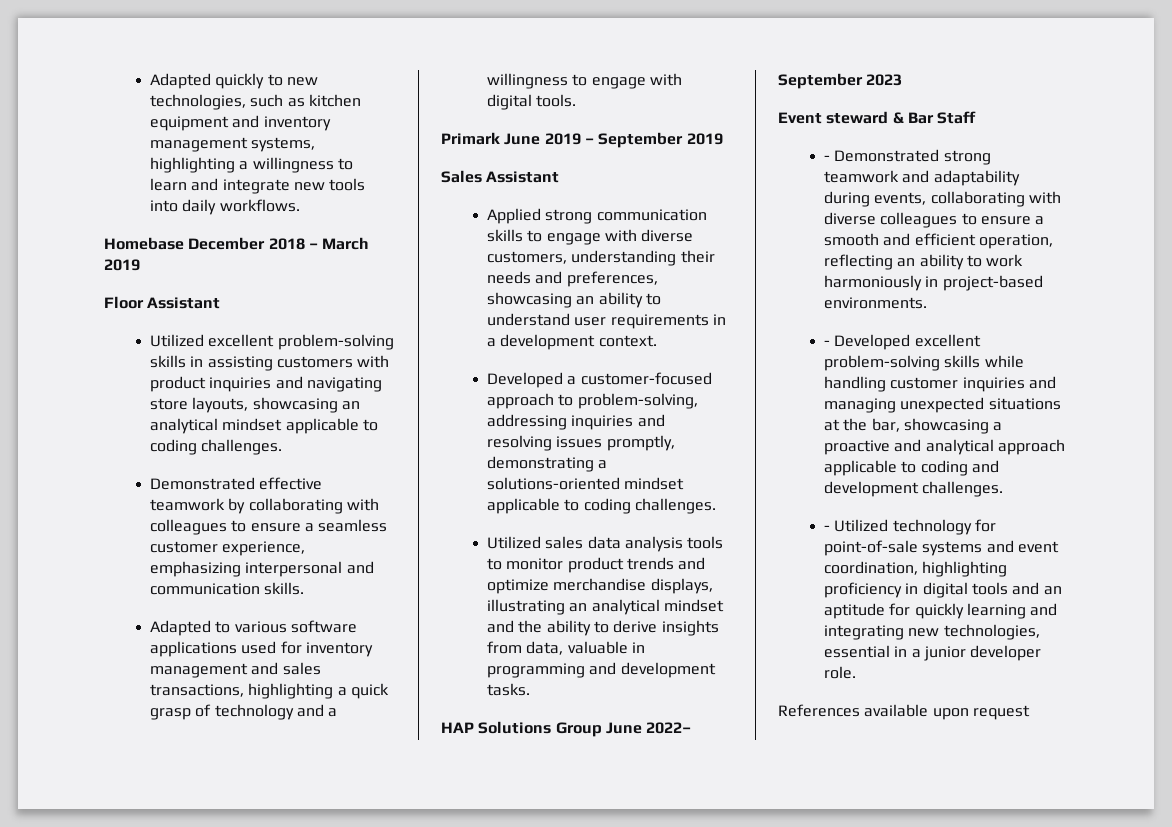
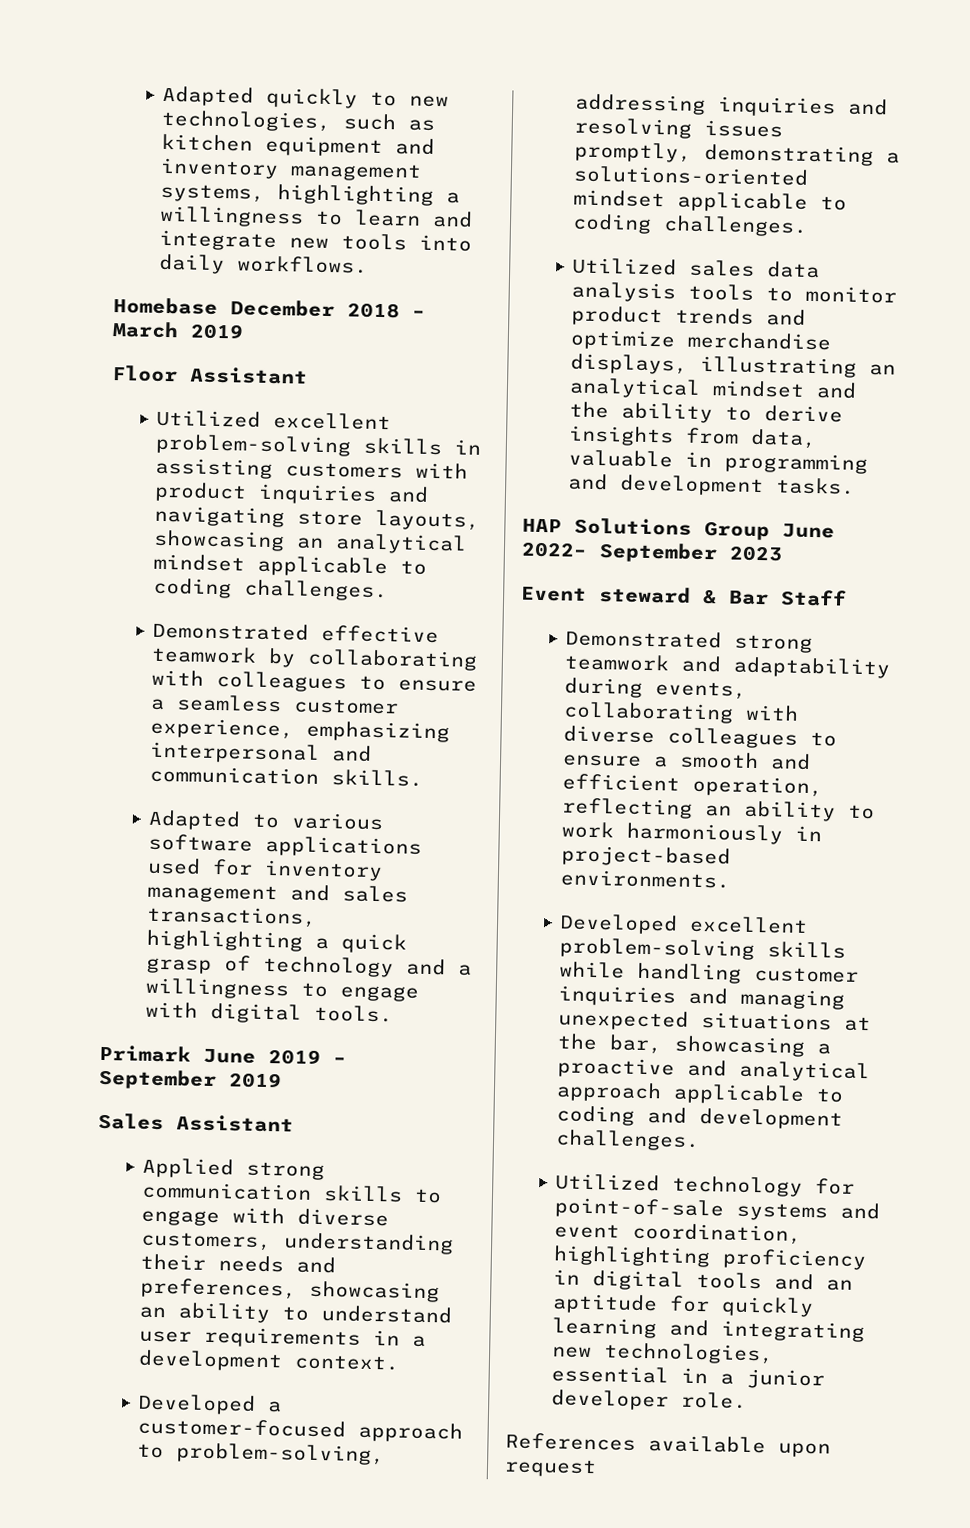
[824,155,831,161] - -> (847, 598) none
[824,340,831,346] - -> (732, 879) none
[824,525,831,531] - -> (701, 1140) none

